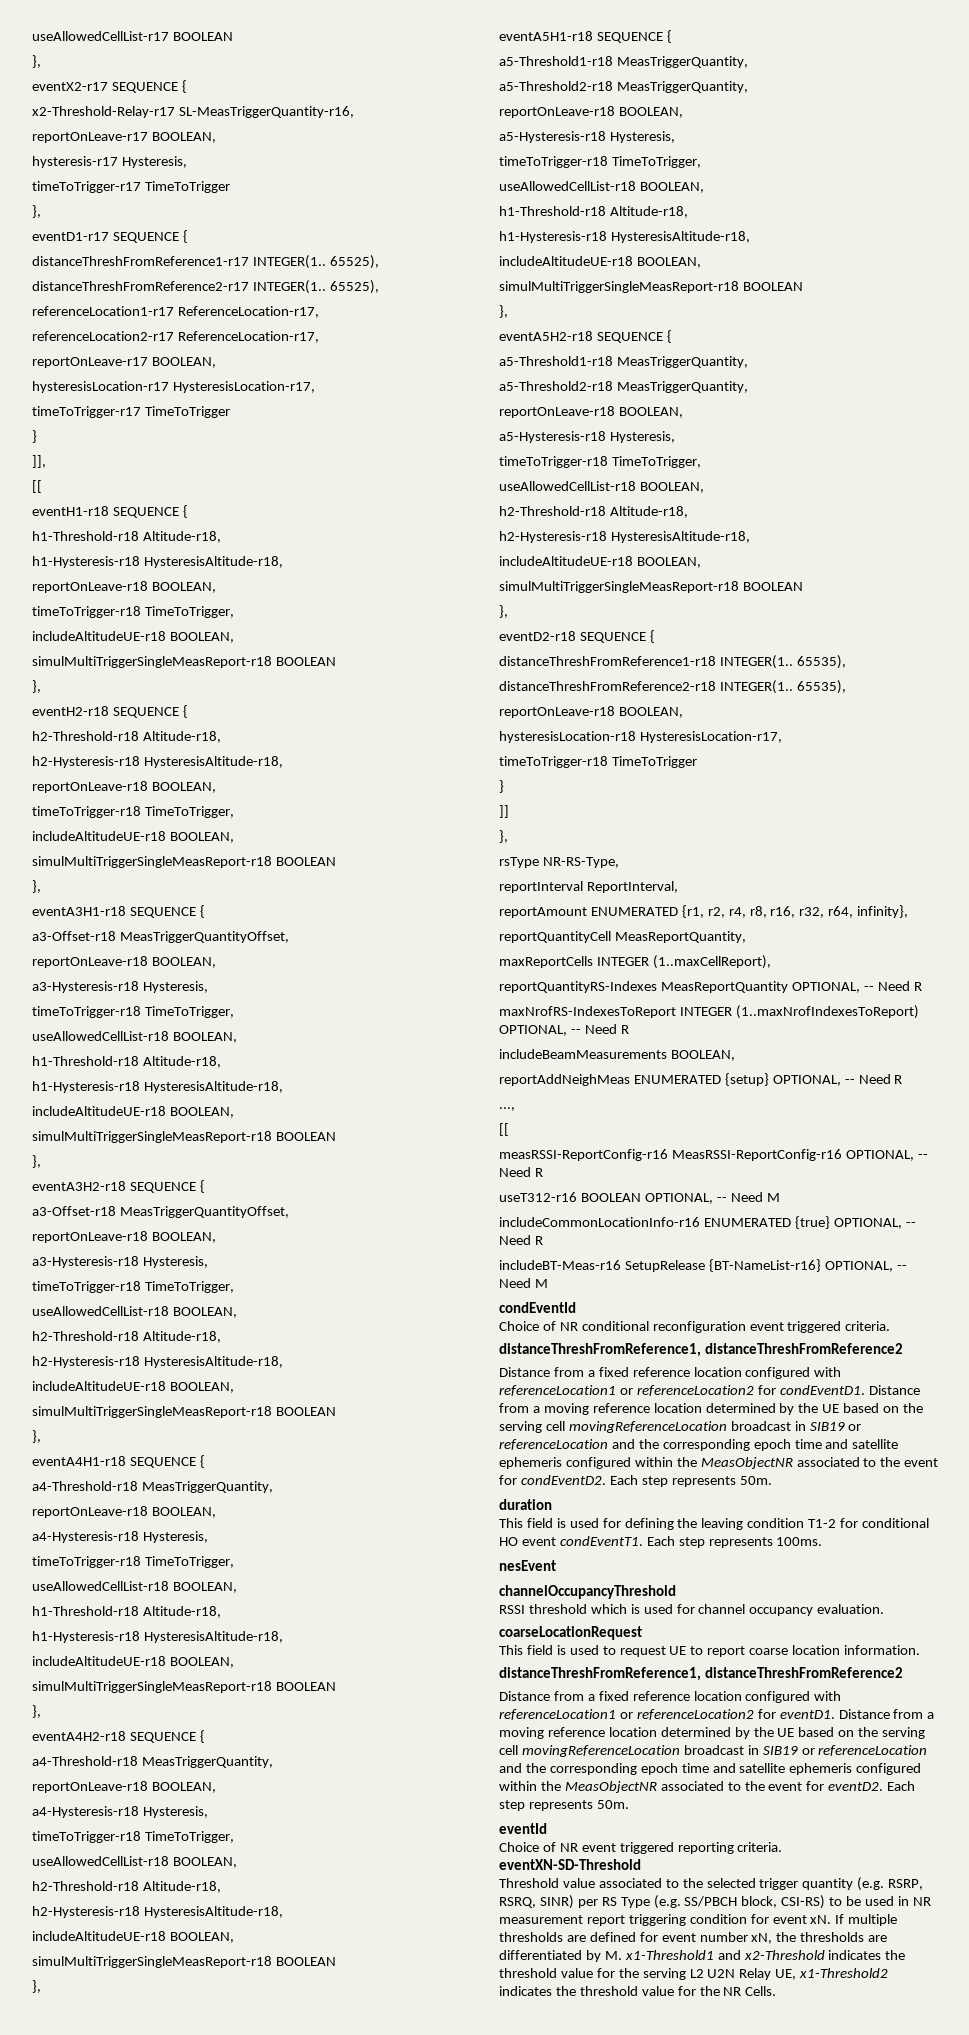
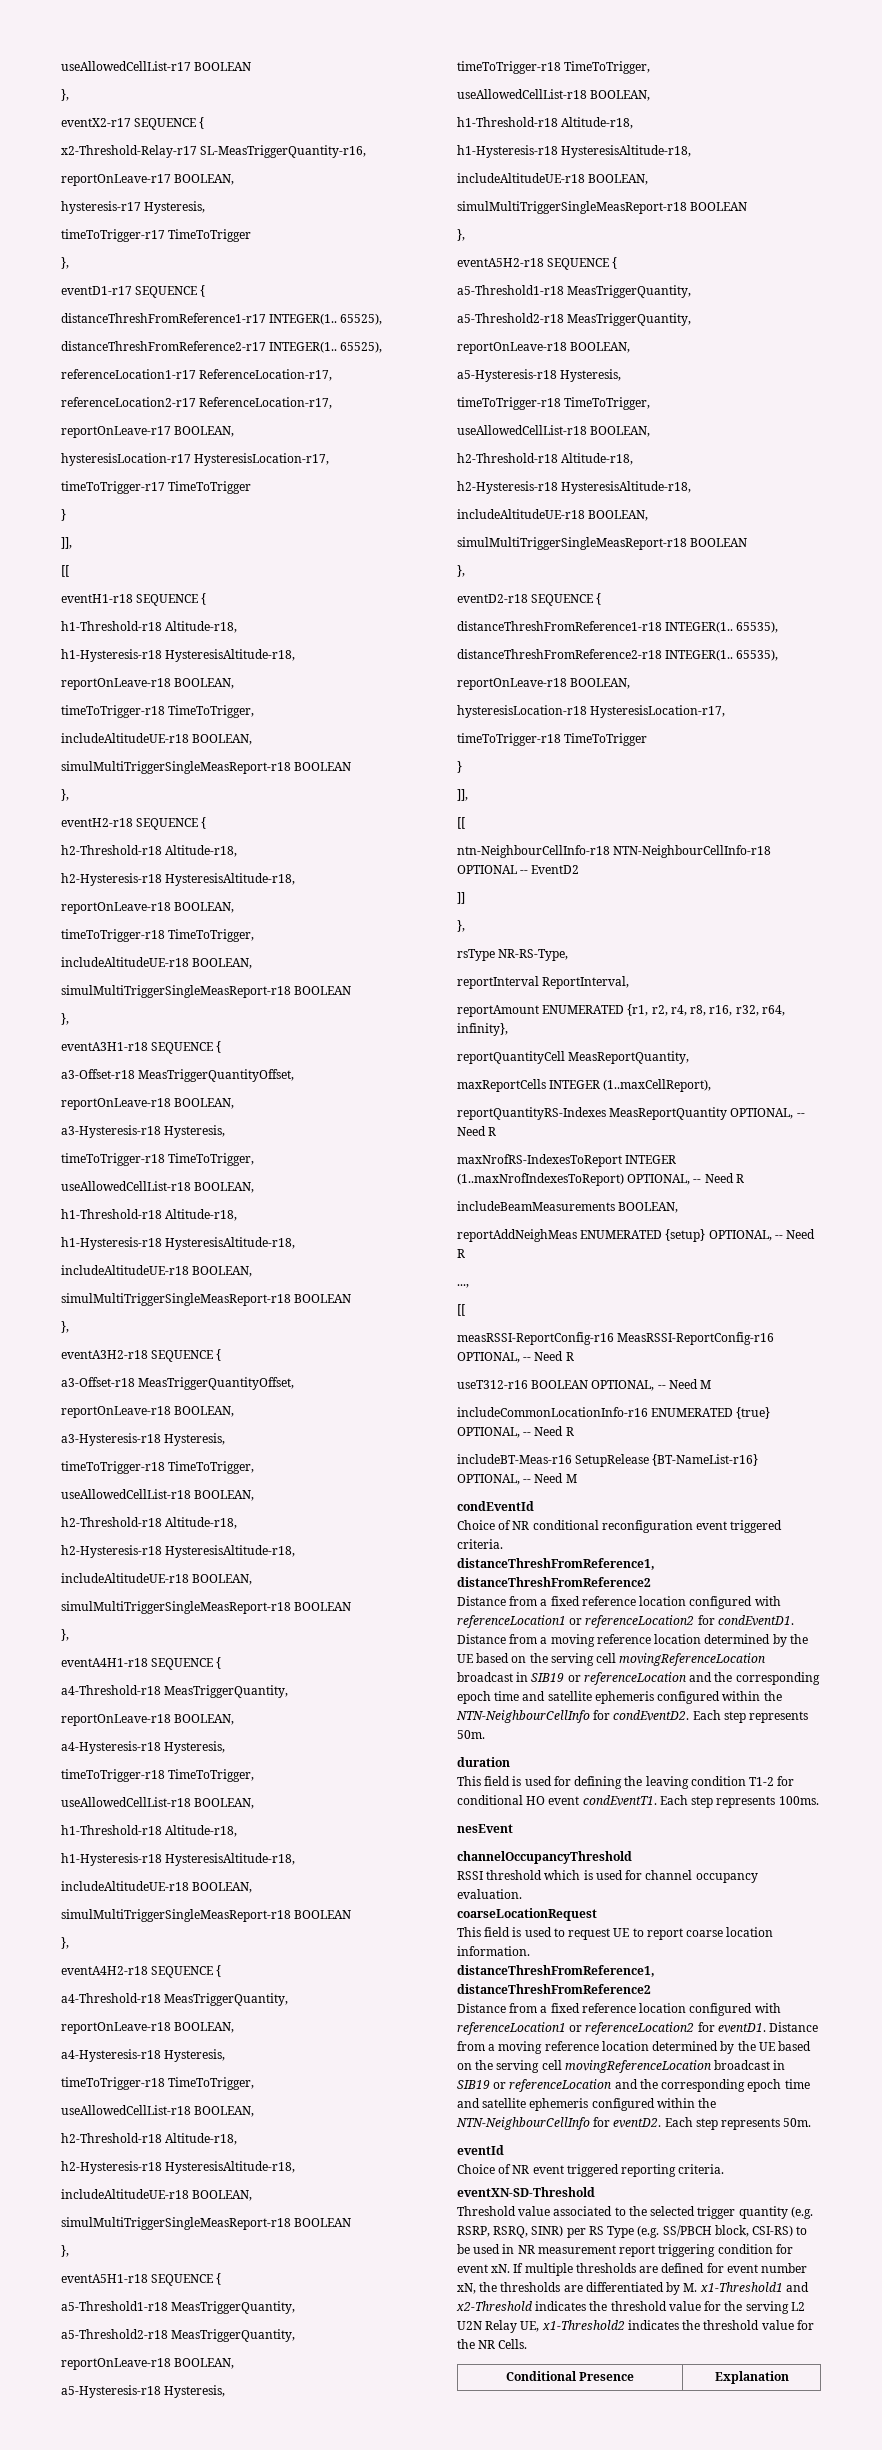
(504, 786) none -> [457,789,468,801] [457,817,465,829] [457,845,772,858] [457,865,580,874] // ]], // [[ // ntn-NeighbourCellInfo-r18 NTN-NeighbourCellInfo-r18 OPTIONAL -- EventD2
[700,1457,939,1469] MeasObjectNR associated to the event -> [456,1710,590,1723] NTN-NeighbourCellInfo
[564,1781,803,1793] MeasObjectNR associated to the event -> [456,2117,590,2130] NTN-NeighbourCellInfo
(777, 1991) none -> [505,2371,635,2381] [714,2371,789,2384] // Conditional Presence | Explanation

